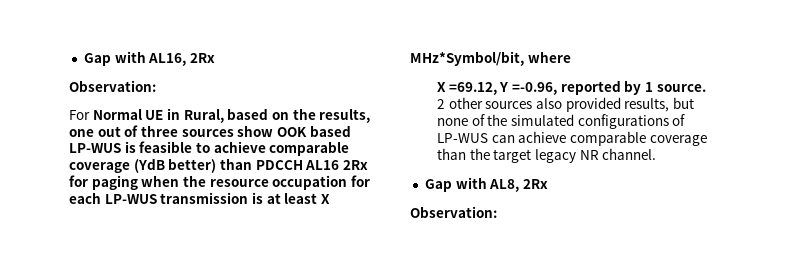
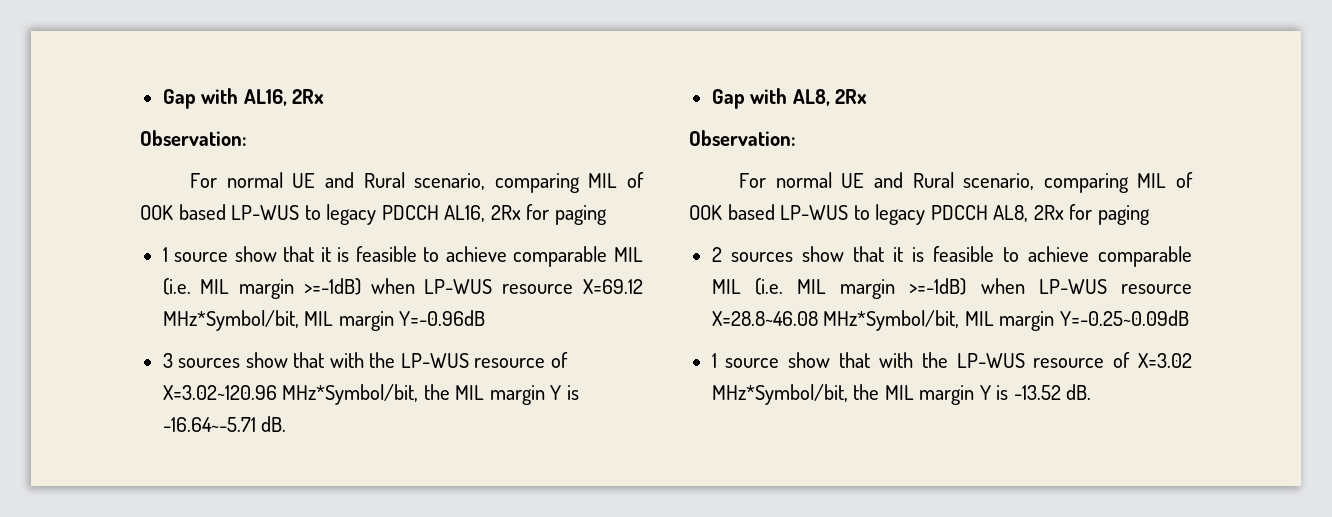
[92,108,371,123] [69,125,351,137] [69,141,350,156] [69,158,368,173] [69,175,370,190] [69,192,330,204] [410,51,571,66] [436,80,706,95] [436,97,694,112] [436,114,686,129] [436,131,707,146] [436,148,657,163] Normal UE in Rural, based on the results, one out of three sources show OOK based LP-WUS is feasible to achieve comparable coverage (YdB better) than PDCCH AL16 2Rx for paging when the resource occupation for each LP-WUS transmission is at least X MHz*Symbol/bit, where // X =69.12, Y =-0.96, reported by 1 source. // 2 other sources also provided results, but none of the simulated configurations of LP-WUS can achieve comparable coverage than the target legacy NR channel. -> [226,172,645,193] [140,204,607,225] [162,246,644,267] [162,278,643,299] [162,310,486,331] [162,352,568,368] [162,384,579,405] [162,416,287,432] normal UE and Rural scenario, comparing MIL of OOK based LP-WUS to legacy PDCCH AL16, 2Rx for paging // 1 source show that it is feasible to achieve comparable MIL (i.e. MIL margin >=-1dB) when LP-WUS resource X=69.12 MHz*Symbol/bit, MIL margin Y=-0.96dB // 3 sources show that with the LP-WUS resource of X=3.02~120.96 MHz*Symbol/bit, the MIL margin Y is -16.64~-5.71 dB.
(497, 212) none -> [739,172,1193,193] [689,204,1150,225] [711,246,1192,267] [711,278,1192,299] [711,310,1189,331] [711,352,1192,368] [711,384,1092,405] // For normal UE and Rural scenario, comparing MIL of OOK based LP-WUS to legacy PDCCH AL8, 2Rx for paging // 2 sources show that it is feasible to achieve comparable MIL (i.e. MIL margin >=-1dB) when LP-WUS resource X=28.8~46.08 MHz*Symbol/bit, MIL margin Y=-0.25~0.09dB // 1 source show that with the LP-WUS resource of X=3.02 MHz*Symbol/bit, the MIL margin Y is -13.52 dB.

